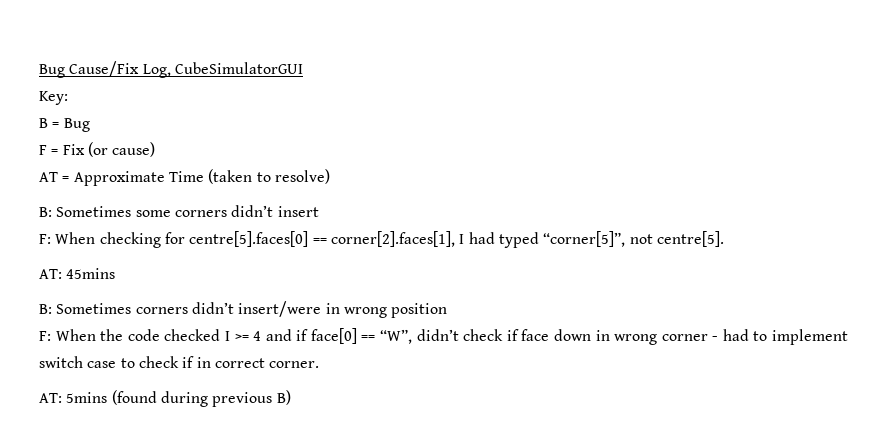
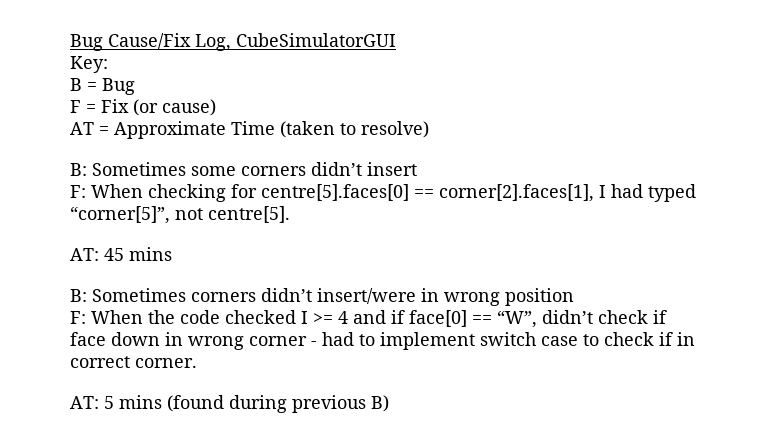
[66,268,116,279] 45mins -> [104,247,172,261] 45 mins
[66,392,108,403] 5mins -> [104,395,162,409] 5 mins

